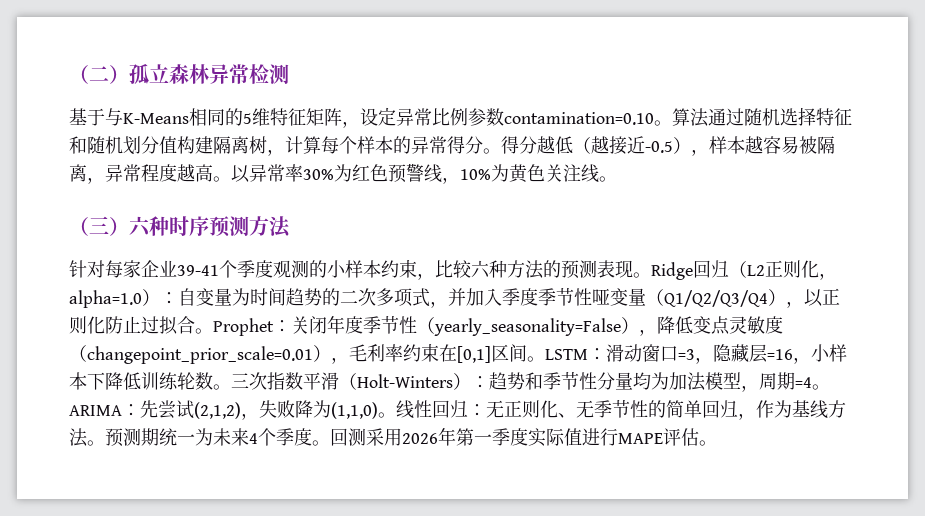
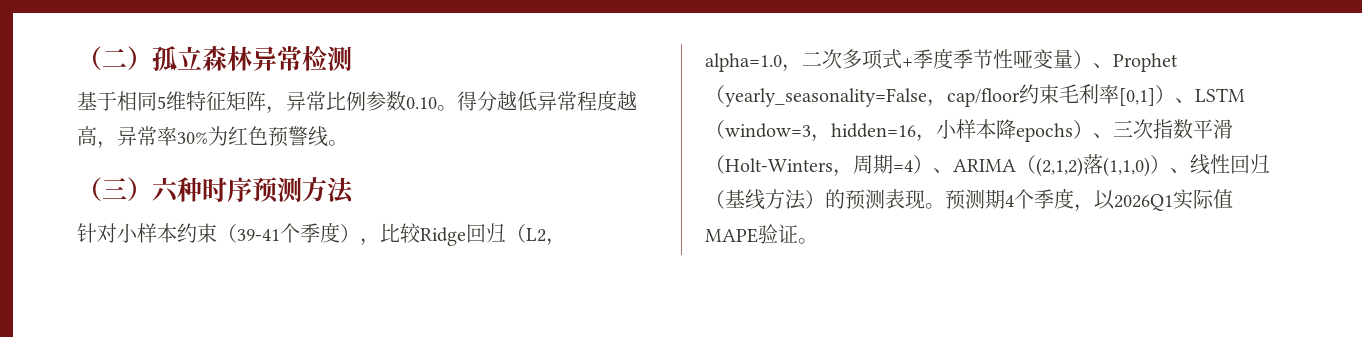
[105,108,243,126] 与K-Means相同的 -> [117,91,157,111] 相同
[360,107,396,126] 设定 -> (286, 110) none
[504,107,852,127] [69,136,835,156] [69,164,105,184] contamination=0.10。算法通过随机选择特征和随机划分值构建隔离树，计算每个样本的异常得分。得分越低（越接近-0.5），样本越容易被隔离， -> [406,91,537,111] 0.10。得分越低
[213,165,250,183] 。以 -> [97,141,117,149] ，
[442,164,599,184] ，10%为黄色关注线 -> (328, 136) none
[105,260,837,280] [69,288,340,308] 每家企业39-41个季度观测的小样本约束，比较六种方法的预测表现。Ridge回归（L2正则化，alpha=1.0）：自变量为时间趋势的 -> [117,222,566,246] [705,53,802,72] 小样本约束（39-41个季度），比较Ridge回归（L2，alpha=1.0，
[430,288,502,308] ，并加入 -> [902,58,913,67] +
[646,288,840,308] [69,315,783,336] [69,344,847,364] [69,372,231,390] （Q1/Q2/Q3/Q4），以正则化防止过拟合。Prophet：关闭年度季节性（yearly_seasonality=False），降低变点灵敏度（changepoint_prior_scale=0.01），毛利率约束在[0,1]区间。LSTM：滑动窗口=3，隐藏层=16，小样本下降低训练轮数。 -> [1073,50,1178,72] [705,84,1245,107] [705,119,1113,142] ）、Prophet（yearly_seasonality=False，cap/floor约束毛利率[0,1]）、LSTM（window=3，hidden=16，小样本降epochs）、
[453,372,830,392] [69,400,846,420] [69,427,699,447] ）：趋势和季节性分量均为加法模型，周期=4。ARIMA：先尝试(2,1,2)，失败降为(1,1,0)。线性回归：无正则化、无季节性的简单回归，作为基线方法。预测期统一为未来4个季度。回测采用2026年第一季度实际值进行MAPE评估 -> [833,154,1270,177] [705,188,1233,212] [705,224,798,244] ，周期=4）、ARIMA（(2,1,2)落(1,1,0)）、线性回归（基线方法）的预测表现。预测期4个季度，以2026Q1实际值MAPE验证

